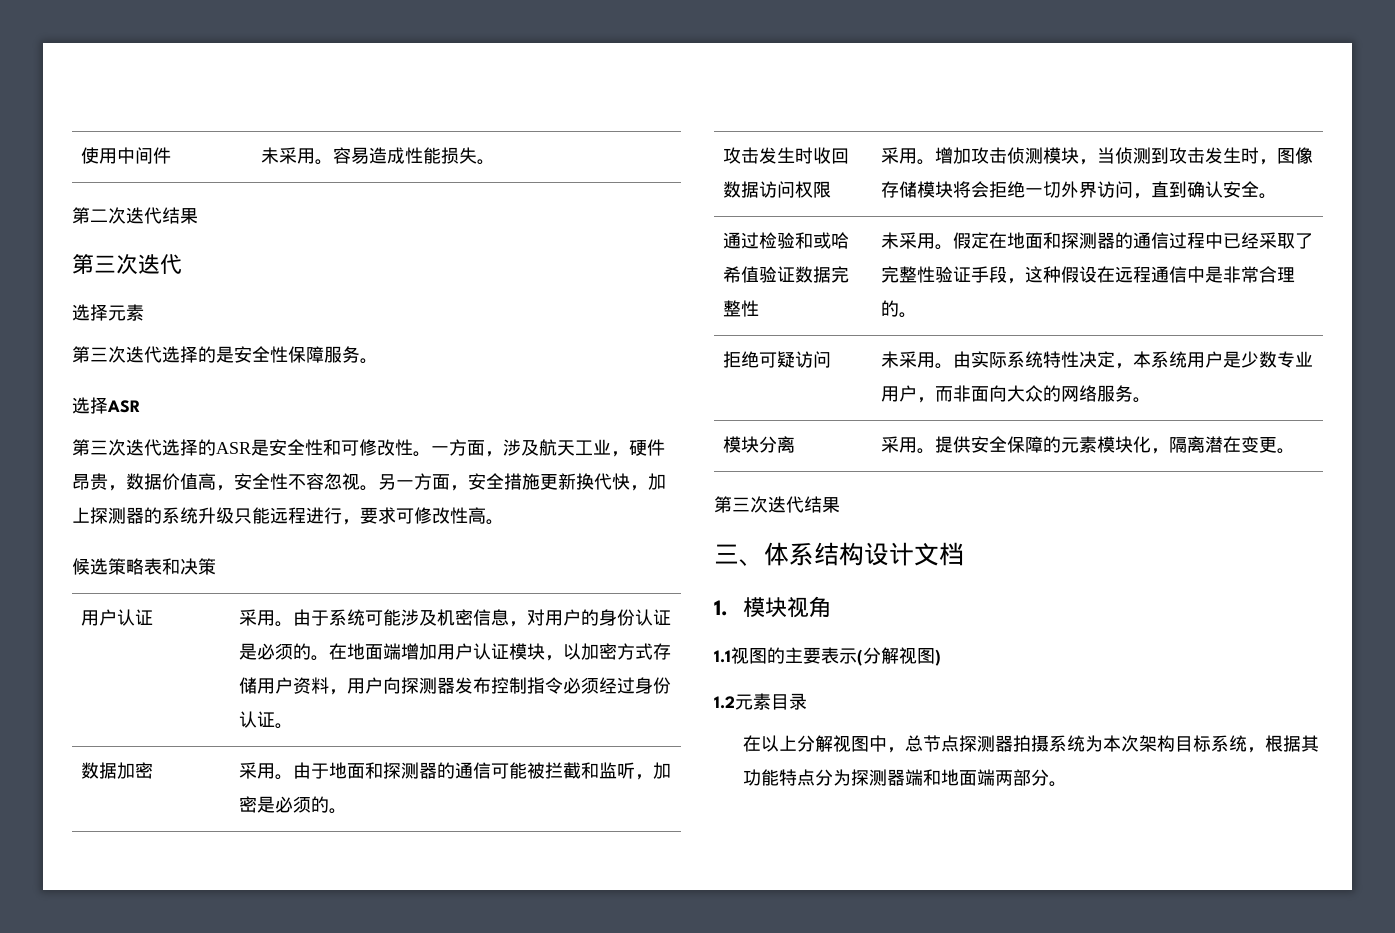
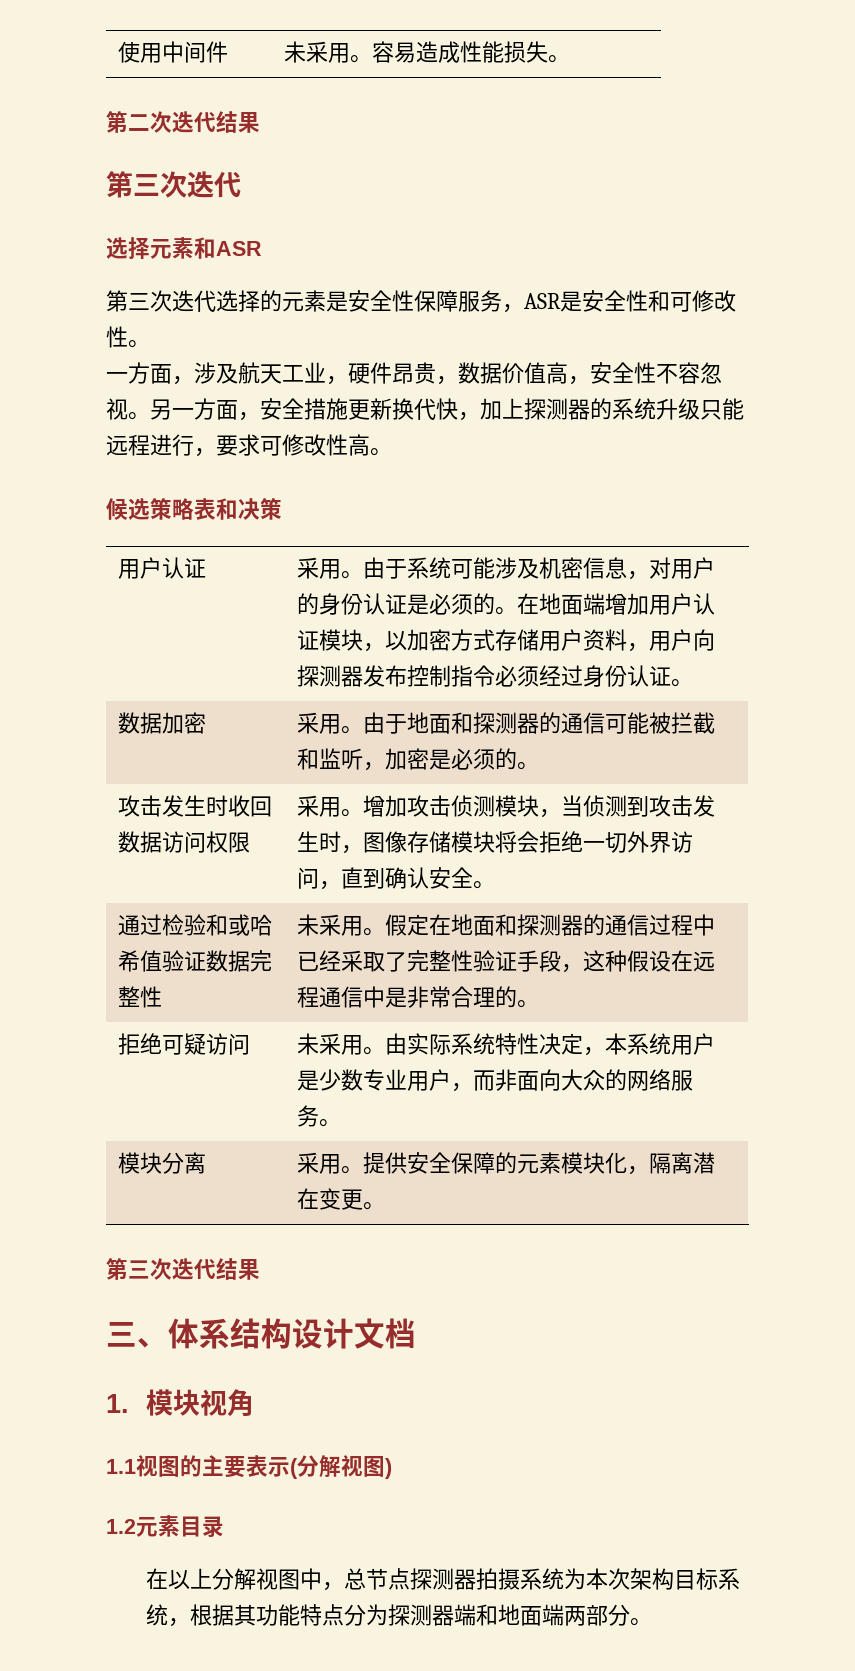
[72,346,378,364] [72,397,108,414] // 第三次迭代选择的是安全性保障服务。 // 选择 -> [194,237,216,259] 和
(216, 447) none -> [282,290,524,313] 元素是安全性保障服务，
(431, 454) none -> (150, 344) //

